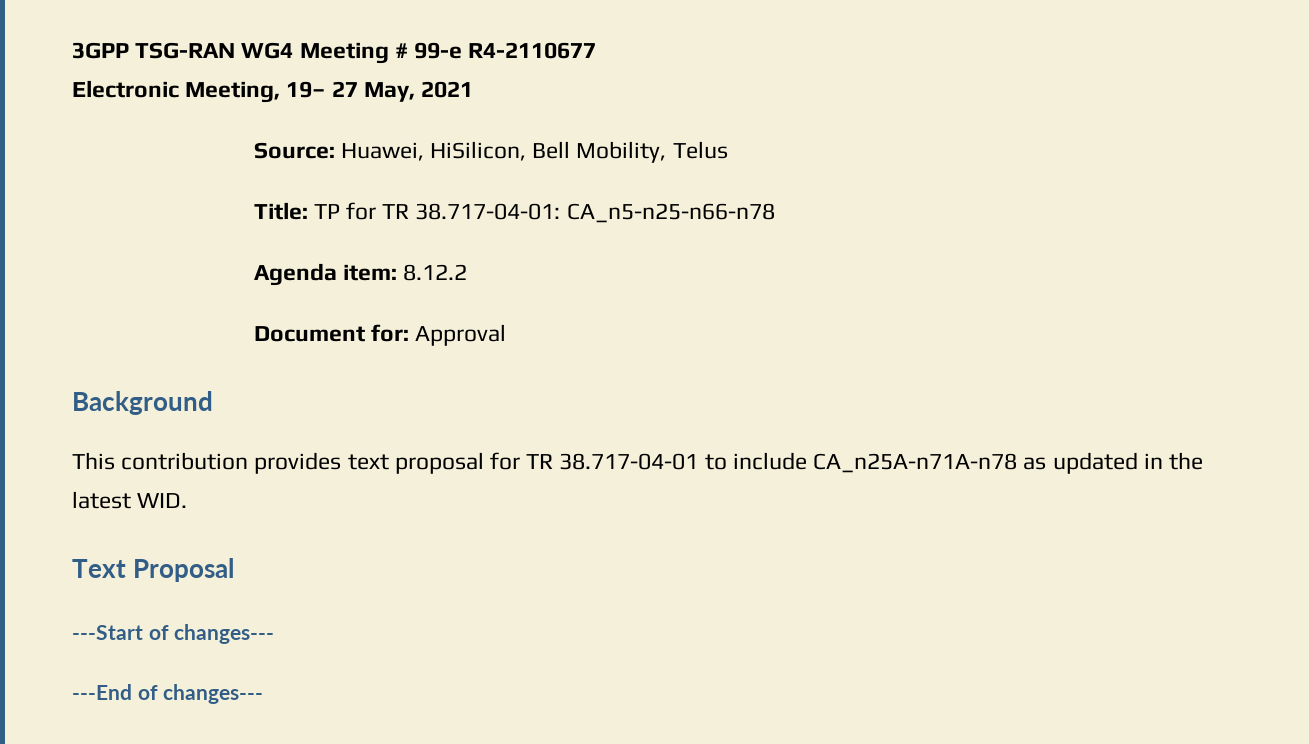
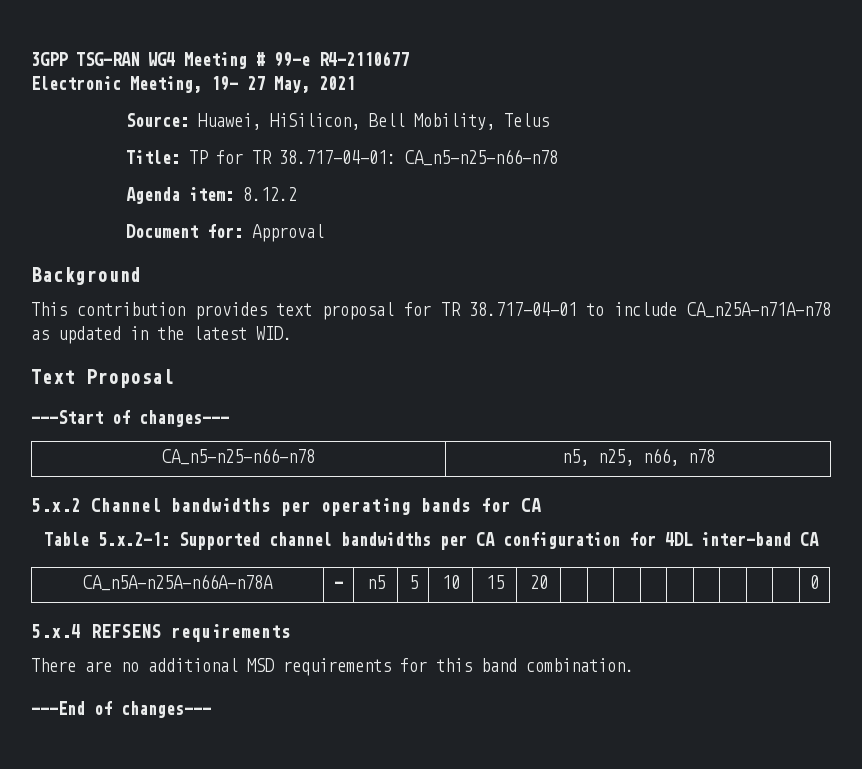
(275, 634) none -> [162,448,315,465] [561,448,715,466] [31,498,541,516] [44,532,819,550] [83,574,273,591] [334,581,343,589] [366,575,385,589] [408,575,418,589] [441,575,460,589] [485,575,504,589] [529,575,548,589] [810,575,819,589] [31,624,291,642] [31,658,634,676] // CA_n5-n25-n66-n78 | n5, n25, n66, n78 // 5.x.2 Channel bandwidths per operating bands for CA // Table 5.x.2-1: Supported channel bandwidths per CA configuration for 4DL inter-band CA // CA_n5A-n25A-n66A-n78A | - | n5 | 5 | 10 | 15 | 20 | | | | | | | | | | 0 // 5.x.4 REFSENS requirements // There are no additional MSD requirements for this band combination.

